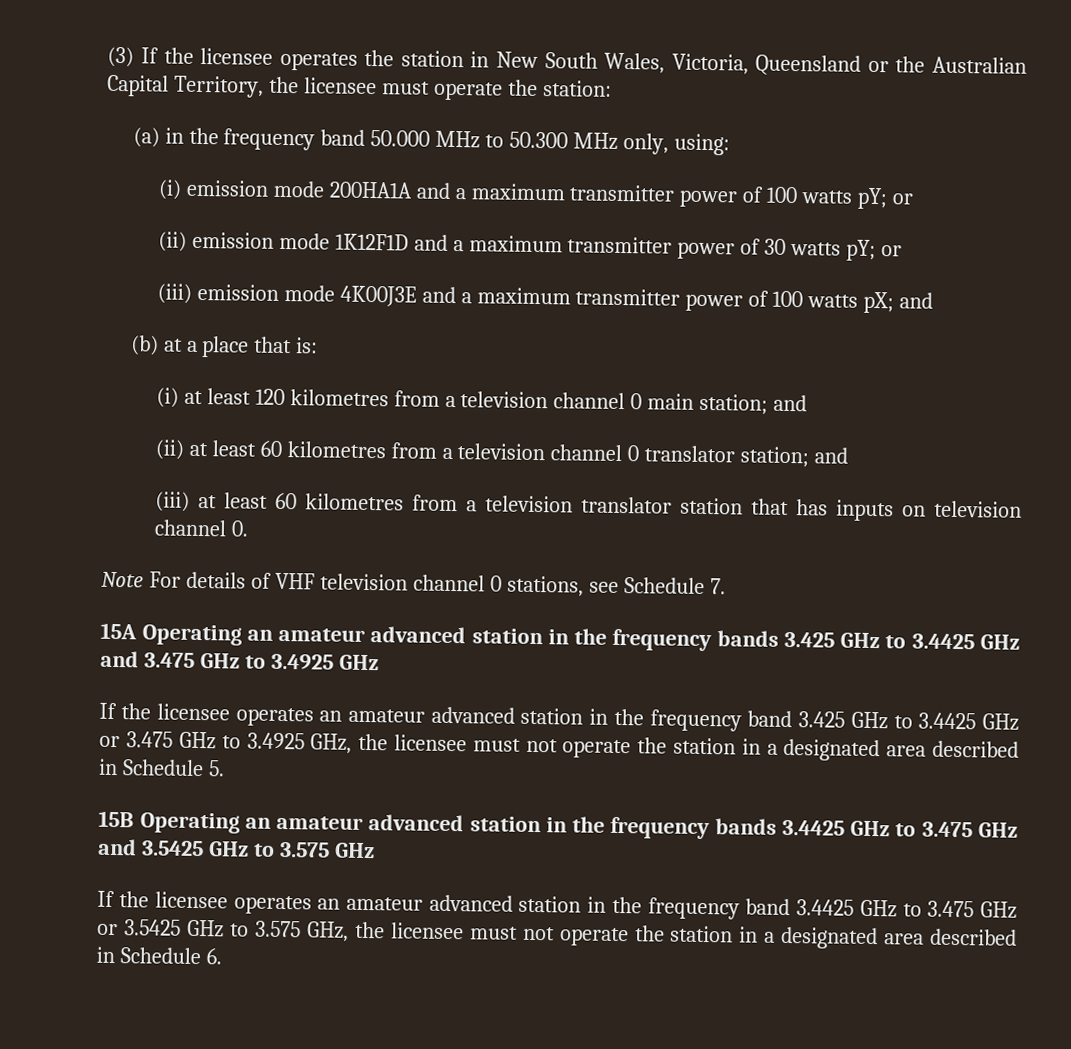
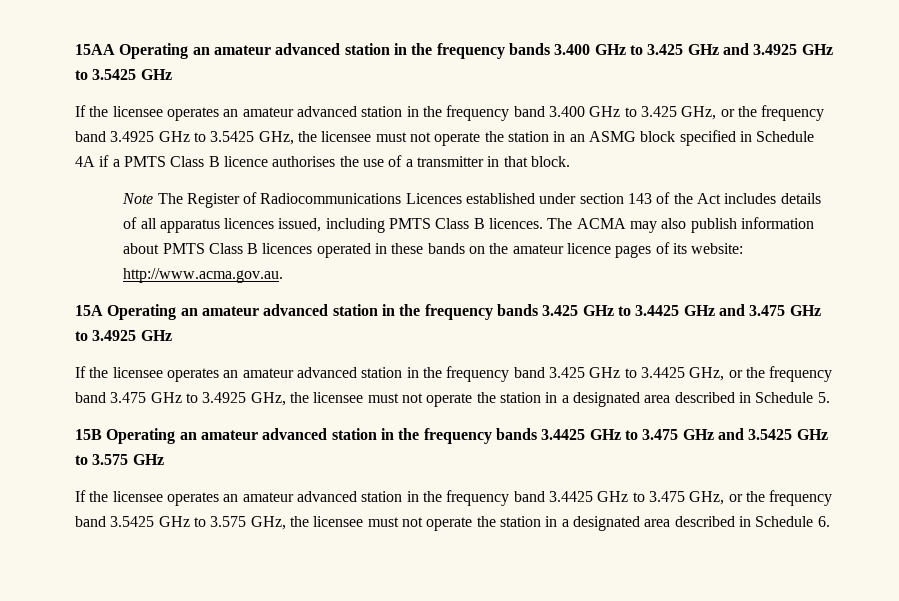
[107,46,1027,76] [107,74,613,101] [132,127,730,156] [157,179,914,210] [157,231,903,262] [156,283,934,314] [129,335,319,358] [155,387,808,415] [154,439,849,468] [154,491,1022,522] [153,519,249,537] [101,571,726,597] (3) If the licensee operates the station in New South Wales, Victoria, Queensland or the Australian Capital Territory, the licensee must operate the station: // (a) in the frequency band 50.000 MHz to 50.300 MHz only, using: // (i) emission mode 200HA1A and a maximum transmitter power of 100 watts pY; or // (ii) emission mode 1K12F1D and a maximum transmitter power of 30 watts pY; or // (iii) emission mode 4K00J3E and a maximum transmitter power of 100 watts pX; and // (b) at a place that is: // (i) at least 120 kilometres from a television channel 0 main station; and // (ii) at least 60 kilometres from a television channel 0 translator station; and // (iii) at least 60 kilometres from a television translator station that has inputs on television channel 0. // Note For details of VHF television channel 0 stations, see Schedule 7. -> [75,43,833,59] [75,69,172,80] [75,105,825,121] [75,130,815,146] [75,155,570,167] [122,192,821,208] [123,217,814,233] [123,242,744,258] [123,268,284,283] 15AA Operating an amateur advanced station in the frequency bands 3.400 GHz to 3.425 GHz and 3.4925 GHz to 3.5425 GHz // If the licensee operates an amateur advanced station in the frequency band 3.400 GHz to 3.425 GHz, or the frequency band 3.4925 GHz to 3.5425 GHz, the licensee must not operate the station in an ASMG block specified in Schedule 4A if a PMTS Class B licence authorises the use of a transmitter in that block. // Note The Register of Radiocommunications Licences established under section 143 of the Act includes details of all apparatus licences issued, including PMTS Class B licences. The ACMA may also publish information about PMTS Class B licences operated in these bands on the amateur licence pages of its website: http://www.acma.gov.au.
[982,713,1019,731] [99,735,121,748] GHz or -> [689,366,833,382] [75,392,107,403] GHz, or the frequency band
[980,901,1017,919] [97,923,119,936] GHz or -> [689,490,833,506] [75,516,107,527] GHz, or the frequency band

